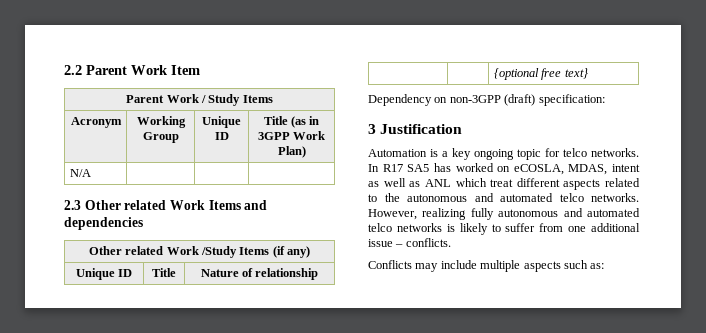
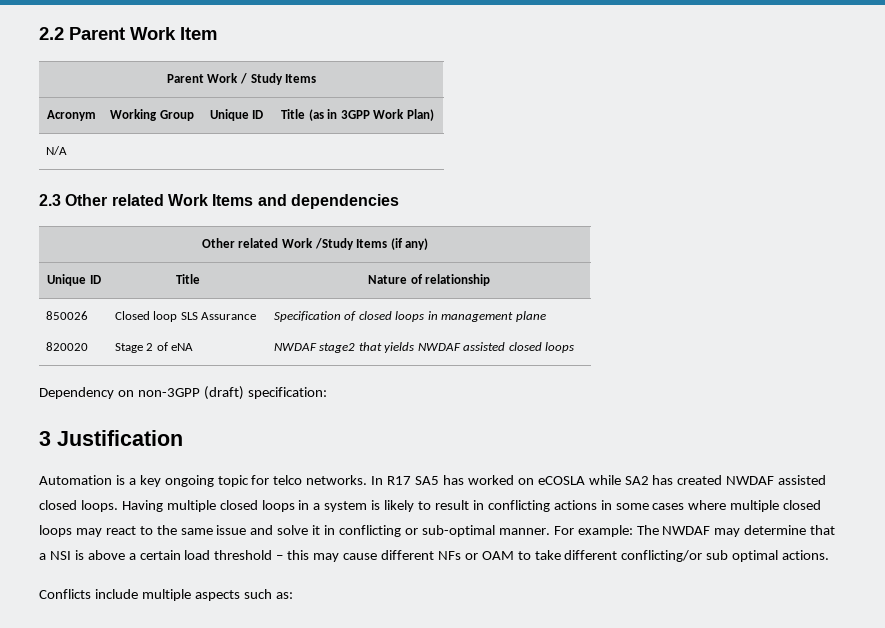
[493,68,588,80] | | {optional free text} -> [45,311,88,320] [45,342,88,351] [114,311,257,322] [114,342,194,353] [273,311,546,322] [273,342,575,353] 850026 // 820020 | Closed loop SLS Assurance // Stage 2 of eNA | Specification of closed loops in management plane // NWDAF stage2 that yields NWDAF assisted closed loops
[513,164,640,175] [368,178,640,190] [368,193,639,202] [368,208,640,220] [368,223,640,235] [368,238,451,247] eCOSLA, MDAS, intent as well as ANL which treat different aspects related to the autonomous and automated telco networks. However, realizing fully autonomous and automated telco networks is likely to suffer from one additional issue – conflicts. -> [537,475,827,485] [39,500,822,512] [39,525,836,537] [39,550,830,562] eCOSLA while SA2 has created NWDAF assisted closed loops. Having multiple closed loops in a system is likely to result in conflicting actions in some cases where multiple closed loops may react to the same issue and solve it in conflicting or sub-optimal manner. For example: The NWDAF may determine that a NSI is above a certain load threshold – this may cause different NFs or OAM to take different conflicting/or sub optimal actions.
[415,263,439,272] may -> (91, 594) none

